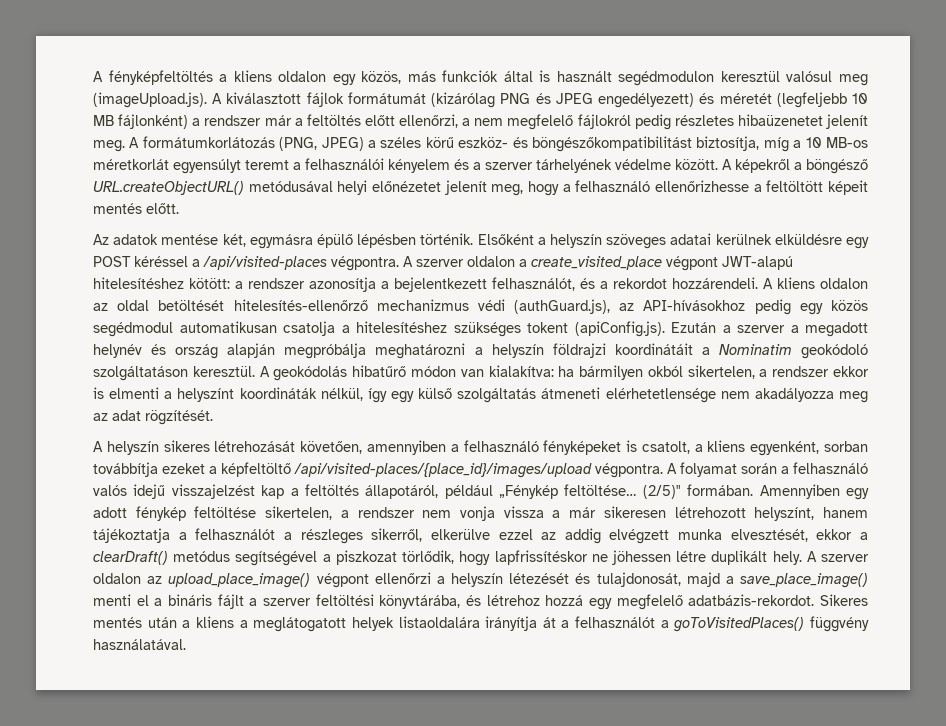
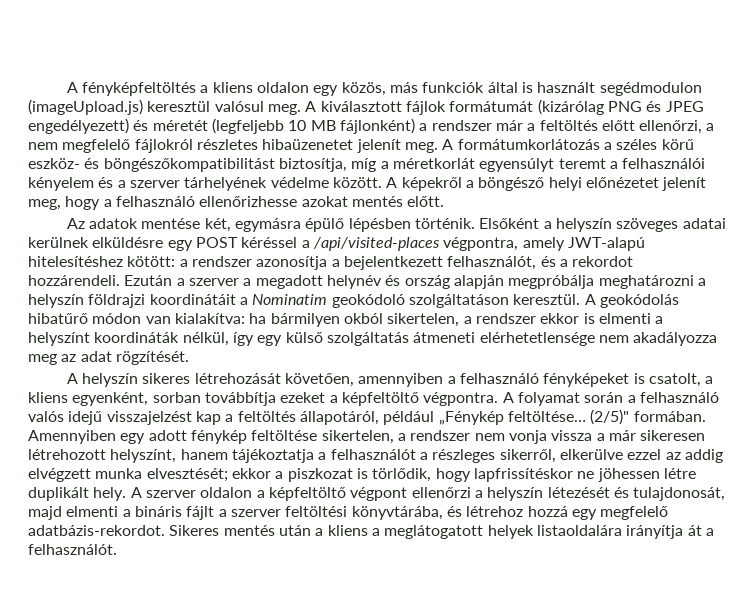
(715, 78) none -> [28,99,143,115] (imageUpload.js)
[839,74,868,86] [93,92,207,108] meg (imageUpload.js). -> [267,104,301,115] meg.
[634,114,671,130] pedig -> (193, 146) none
[279,137,364,151] (PNG, JPEG) -> (600, 144) none
[805,137,868,148] 10 MB-os -> (389, 165) none
[93,181,333,195] URL.createObjectURL() metódusával -> (545, 184) none
[753,180,868,195] a feltöltött képeit -> [301,196,348,207] azokat
[331,256,718,271] végpontra. A szerver oldalon a create_visited_place végpont -> [443,237,565,251] végpontra, amely
[763,277,868,289] [93,299,868,315] [93,321,665,337] A kliens oldalon az oldal betöltését hitelesítés-ellenőrző mechanizmus védi (authGuard.js), az API-hívásokhoz pedig egy közös segédmodul automatikusan csatolja a hitelesítéshez szükséges tokent (apiConfig.js). -> (120, 280) none
[294,463,592,478] /api/visited-places/{place_id}/images/upload -> (419, 399) none
[730,529,808,542] elvesztését, -> [146,468,228,482] elvesztését;
[93,550,397,566] clearDraft() metódus segítségével a piszkozat -> [287,468,368,482] piszkozat is
[147,573,311,588] az upload_place_image() -> [256,487,346,501] a képfeltöltő
[725,573,868,588] [93,594,149,606] a save_place_image() menti el -> [66,506,119,517] elmenti
[575,616,869,632] [93,639,186,650] felhasználót a goToVisitedPlaces() függvény használatával. -> [28,544,117,555] felhasználót.

